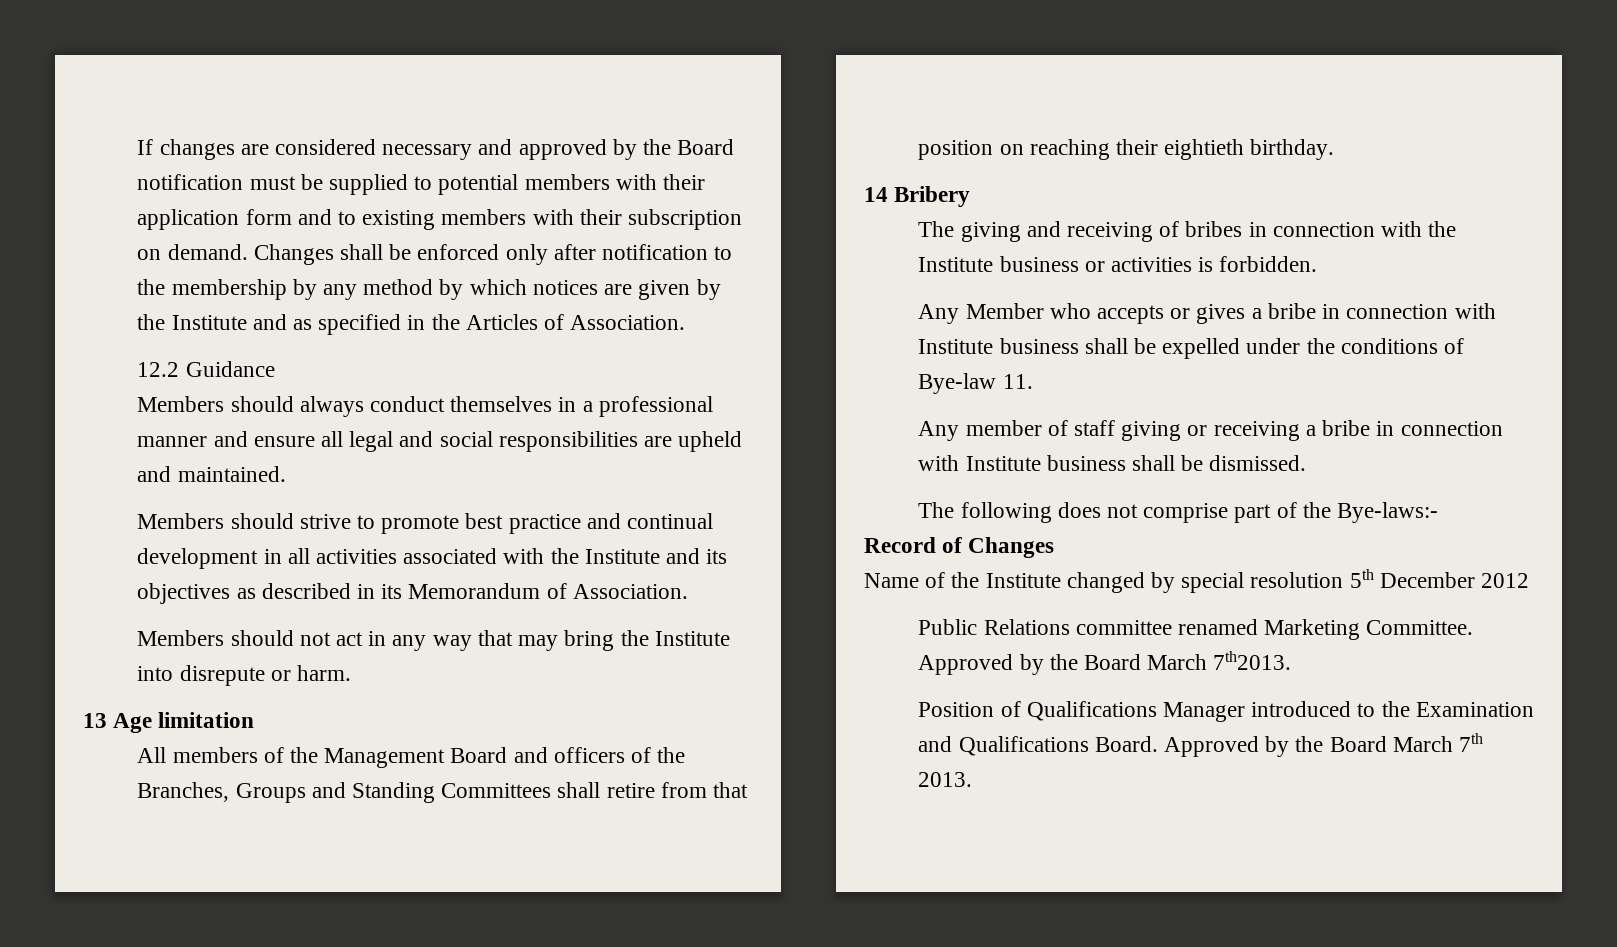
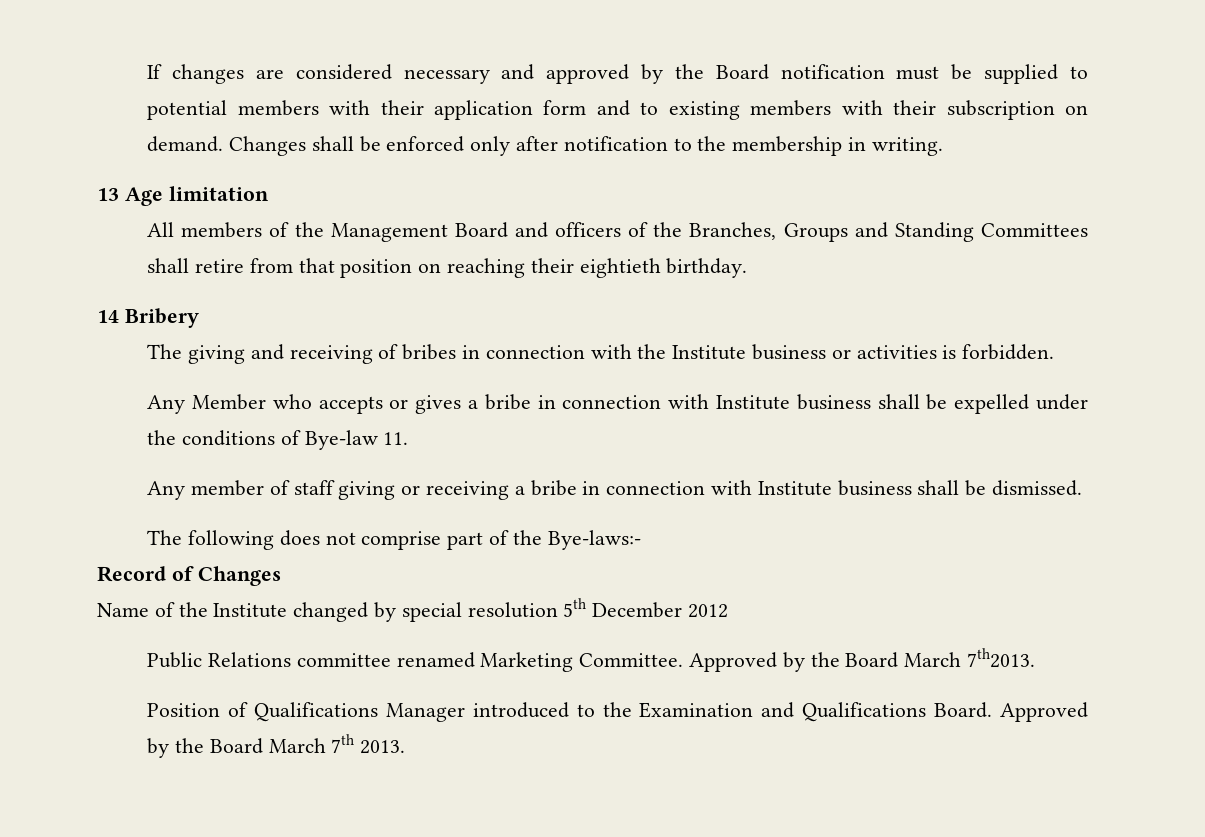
[292,279,721,300] [137,314,686,335] [137,361,275,377] [137,396,713,417] [137,431,743,452] [137,466,286,482] [137,513,714,534] [137,548,728,569] [137,583,688,604] [137,630,730,651] [137,665,352,686] by any method by which notices are given by the Institute and as specified in the Articles of Association. // 12.2 Guidance // Members should always conduct themselves in a professional manner and ensure all legal and social responsibilities are upheld and maintained. // Members should strive to promote best practice and continual development in all activities associated with the Institute and its objectives as described in its Memorandum of Association. // Members should not act in any way that may bring the Institute into disrepute or harm. -> [848,137,943,156] in writing.

